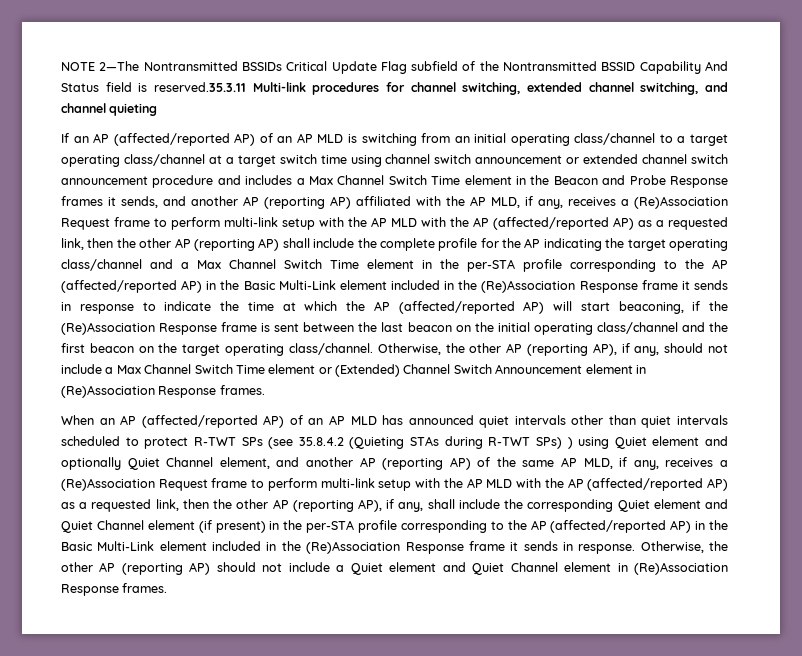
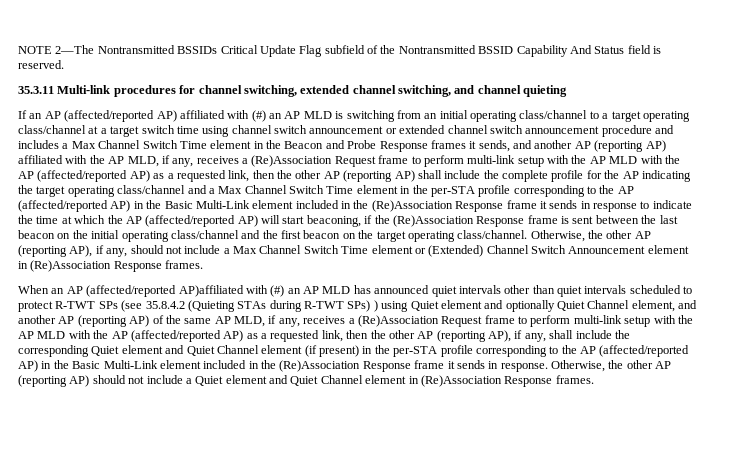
[154,82,246,92] reserved.35.3.11 -> [18,60,64,69] [18,86,54,94] reserved. // 35.3.11
[259,133,273,143] of -> [179,110,266,122] affiliated with (#)
[263,415,303,428] AP) of -> [178,285,285,297] AP)affiliated with (#)

